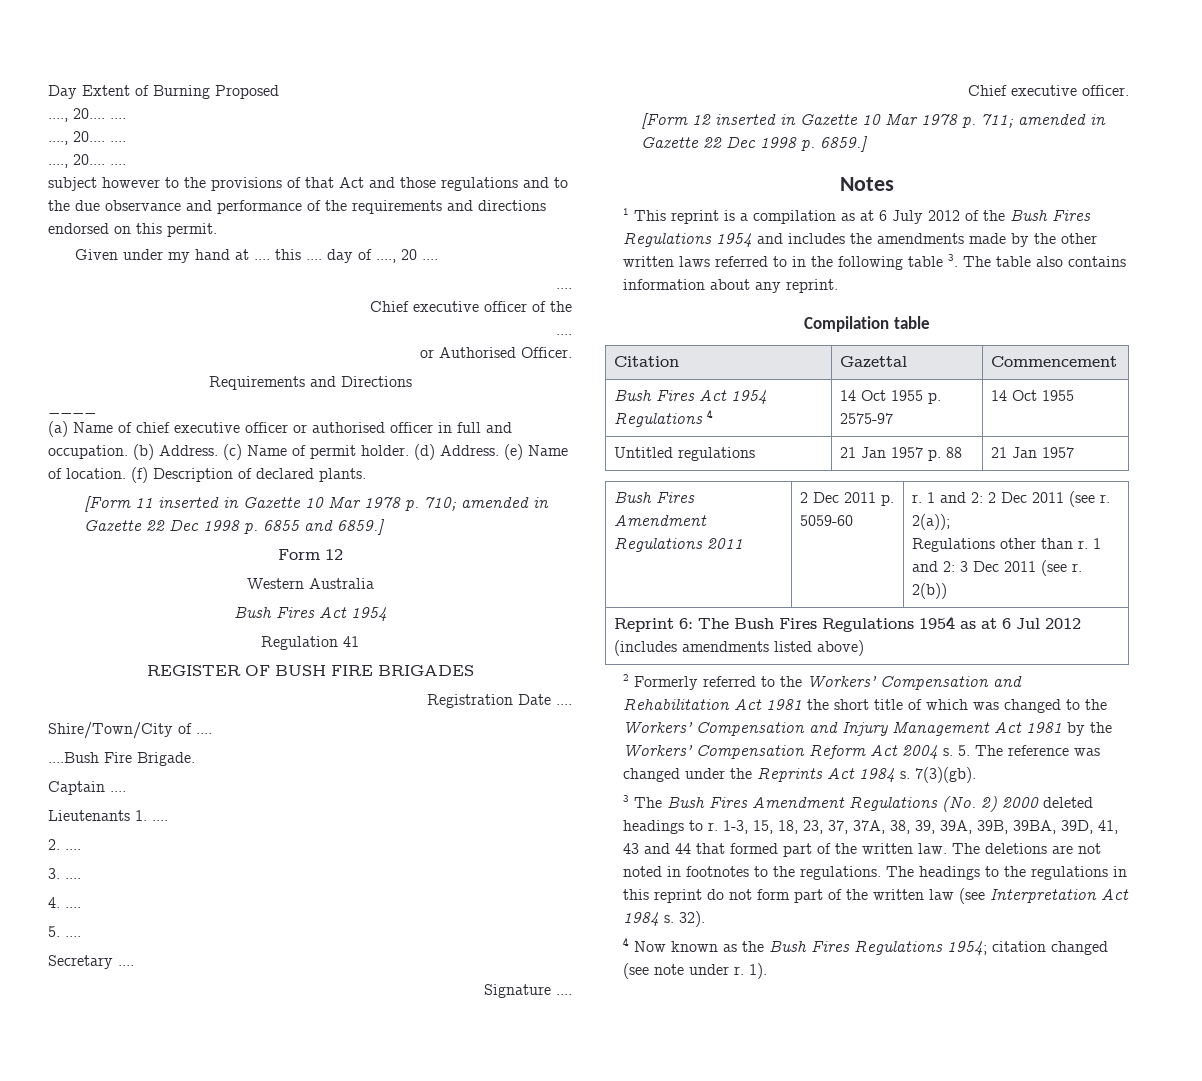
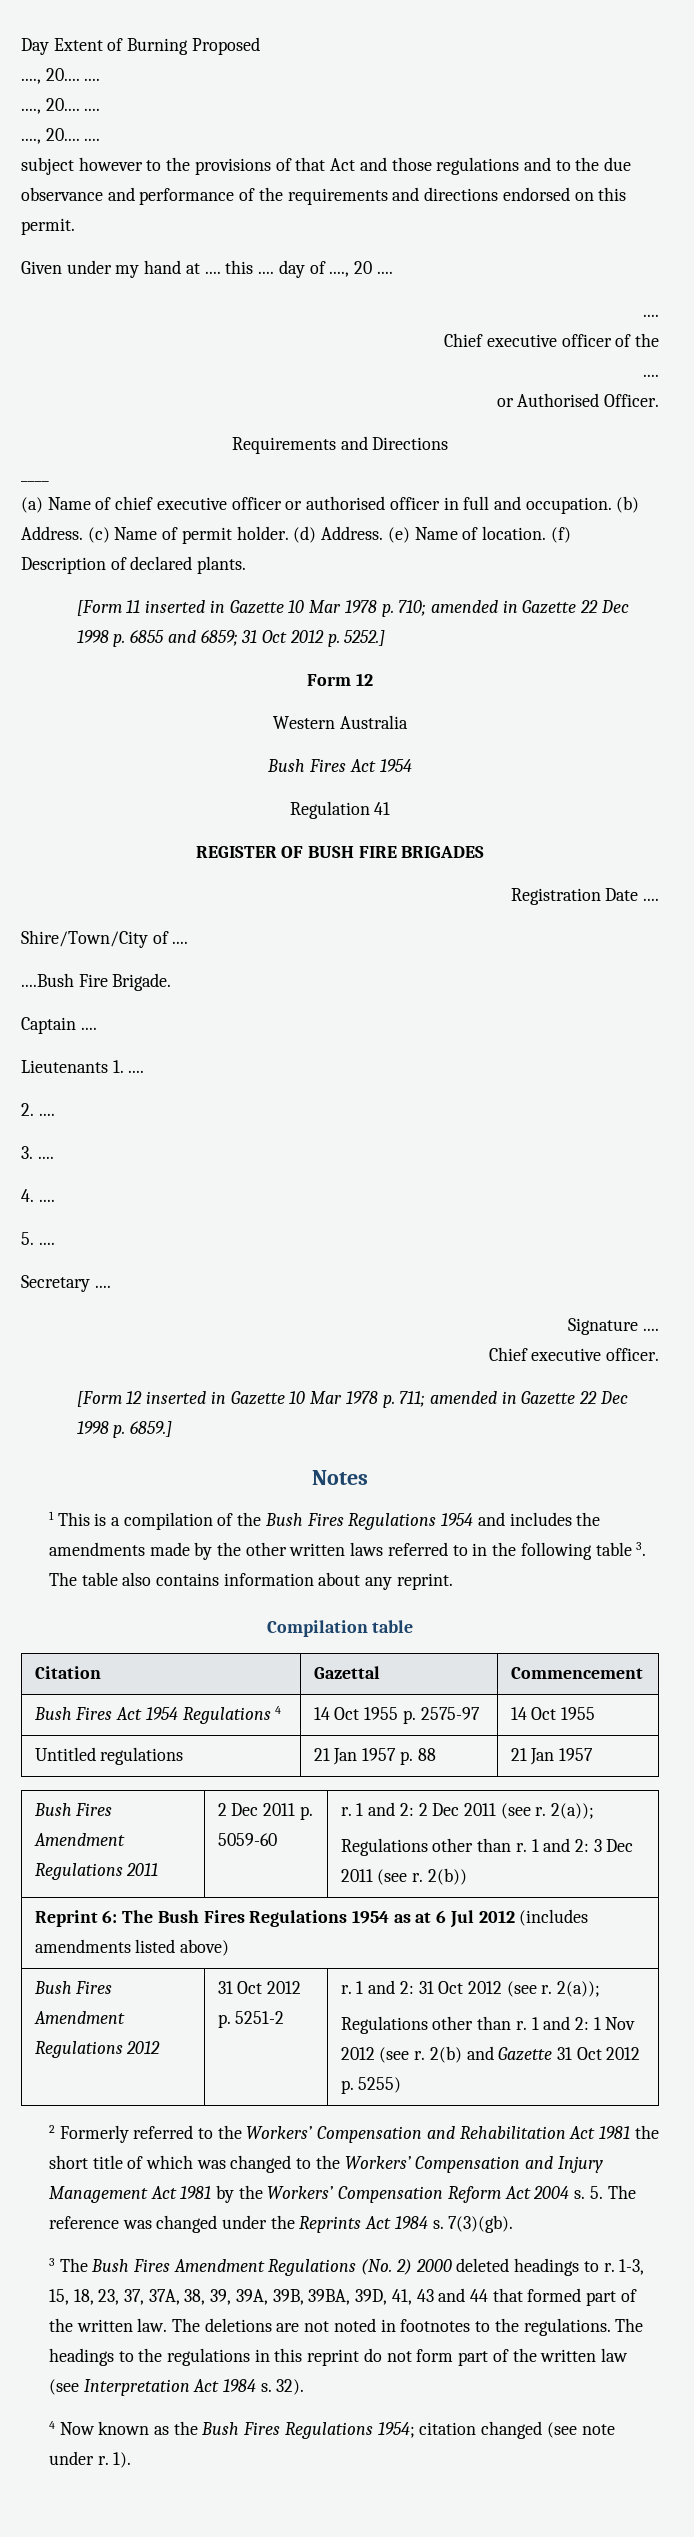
[336,519,385,535] 6859.] -> [200,630,386,647] 6859; 31 Oct 2012 p. 5252.]
[670,210,719,224] reprint -> (90, 1519) none
[840,210,960,224] as at 6 July 2012 -> (213, 1521) none
(865, 648) none -> [33,1981,113,1994] [33,2011,125,2024] [34,2041,161,2058] [217,1981,302,1994] [217,2011,285,2028] [340,1980,601,1997] [340,2016,636,2034] [340,2046,641,2063] [340,2077,402,2094] // Bush Fires Amendment Regulations 2012 | 31 Oct 2012 p. 5251-2 | r. 1 and 2: 31 Oct 2012 (see r. 2(a)); // Regulations other than r. 1 and 2: 1 Nov 2012 (see r. 2(b) and Gazette 31 Oct 2012 p. 5255)

